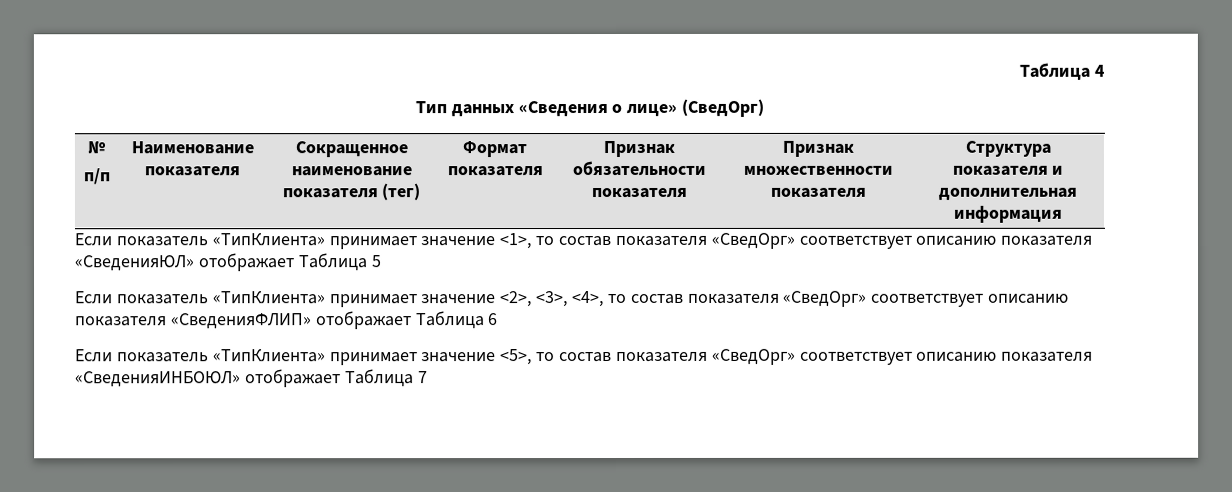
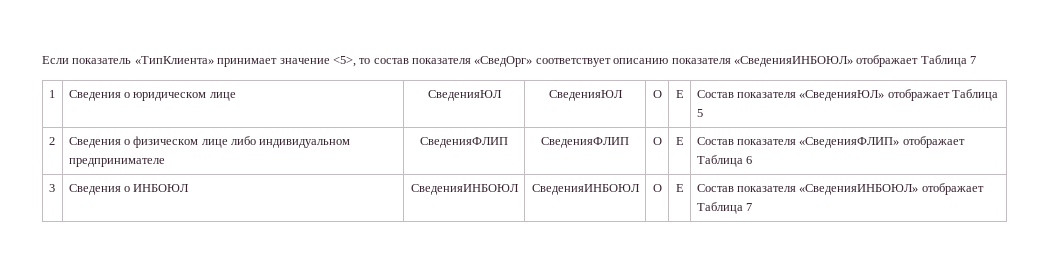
[1019,62,1105,81] [414,98,765,118] [87,141,106,155] [82,168,110,185] [130,141,254,155] [144,166,240,177] [294,141,408,158] [290,166,412,177] [281,183,421,201] [462,141,527,158] [446,166,543,177] [603,140,675,158] [572,160,706,177] [591,187,687,199] [781,140,854,157] [742,165,893,175] [769,187,866,198] [964,140,1051,157] [951,165,1064,176] [938,187,1077,201] [953,205,1062,223] [74,232,1093,250] [75,253,382,272] [75,290,1070,308] [75,311,499,330] Таблица 4 // Тип данных «Сведения о лице» (СведОрг) // № // п/п | Наименование показателя | Сокращенное наименование показателя (тег) | Формат показателя | Признак обязательности показателя | Признак множественности показателя | Структура показателя и дополнительная информация // Если показатель «ТипКлиента» принимает значение <1>, то состав показателя «СведОрг» соответствует описанию показателя «СведенияЮЛ» отображает Таблица 5 // Если показатель «ТипКлиента» принимает значение <2>, <3>, <4>, то состав показателя «СведОрг» соответствует описанию показателя «СведенияФЛИП» отображает Таблица 6 // -> (42, 60) none
(428, 377) none -> [48,90,55,98] [68,90,236,101] [427,90,502,101] [548,90,623,101] [652,90,662,98] [675,90,684,98] [696,89,999,101] [696,109,703,117] [48,137,55,145] [68,136,351,148] [68,158,165,167] [420,137,508,148] [541,137,629,148] [652,137,662,145] [675,137,684,145] [696,136,965,148] [696,155,752,167] [48,184,55,192] [68,184,190,195] [410,184,519,195] [531,184,640,195] [652,184,662,192] [675,184,684,192] [696,183,984,195] [696,202,752,214] // 1 | Сведения о юридическом лице | СведенияЮЛ | СведенияЮЛ | О | Е | Состав показателя «СведенияЮЛ» отображает Таблица 5 // 2 | Сведения о физическом лице либо индивидуальном предпринимателе | СведенияФЛИП | СведенияФЛИП | О | Е | Состав показателя «СведенияФЛИП» отображает Таблица 6 // 3 | Сведения о ИНБОЮЛ | СведенияИНБОЮЛ | СведенияИНБОЮЛ | О | Е | Состав показателя «СведенияИНБОЮЛ» отображает Таблица 7

